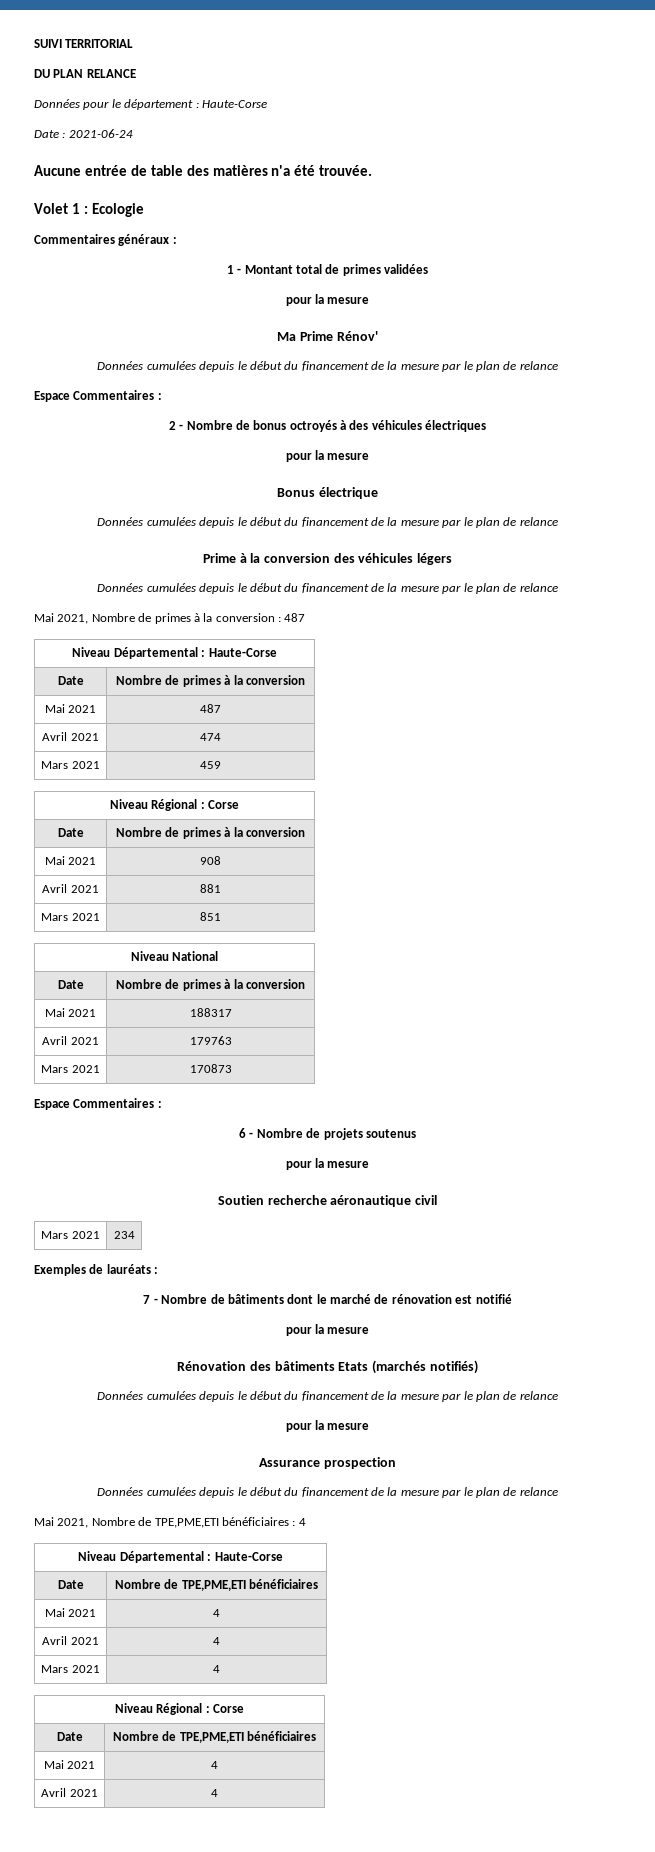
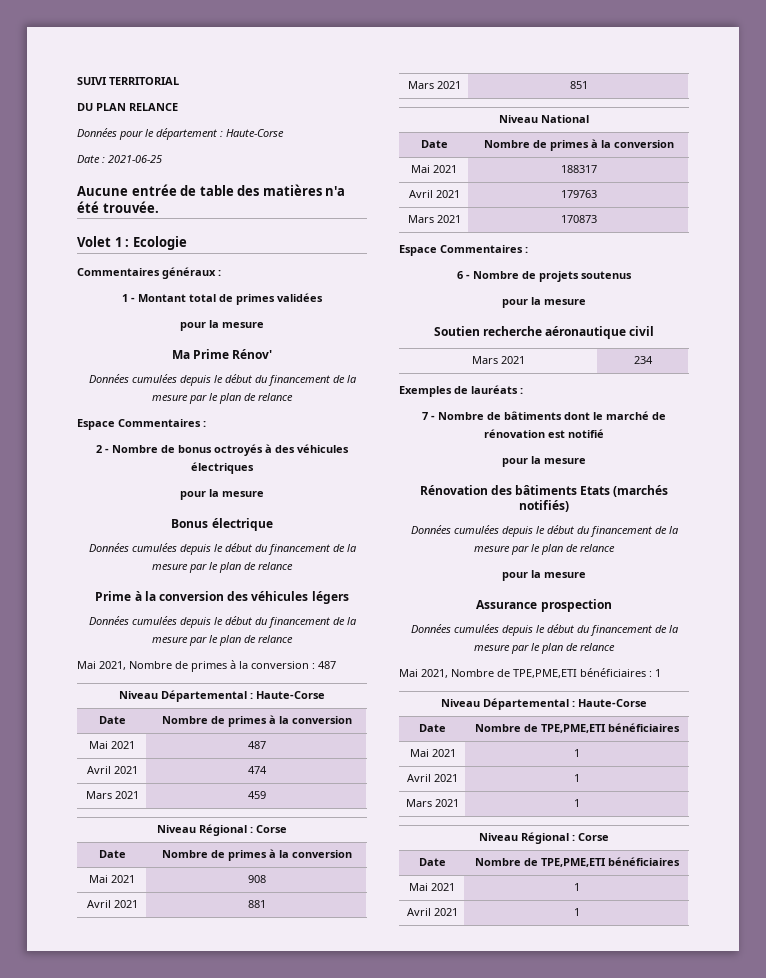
[68,129,133,138] 2021-06-24 -> [108,155,162,163] 2021-06-25
[298,1518,306,1526] 4 -> [655,669,661,677] 1
[213,1609,221,1617] [42,1636,99,1645] [213,1637,221,1645] [41,1665,100,1673] [213,1665,221,1673] 4 // Avril 2021 | 4 // Mars 2021 | 4 -> [574,749,580,757] [407,774,458,782] [574,774,580,782] [406,799,459,807] [574,799,580,807] 1 // Avril 2021 | 1 // Mars 2021 | 1
[211,1761,219,1769] [41,1788,98,1797] [211,1789,219,1797] 4 // Avril 2021 | 4 -> [573,883,580,891] [406,908,458,916] [573,908,580,916] 1 // Avril 2021 | 1

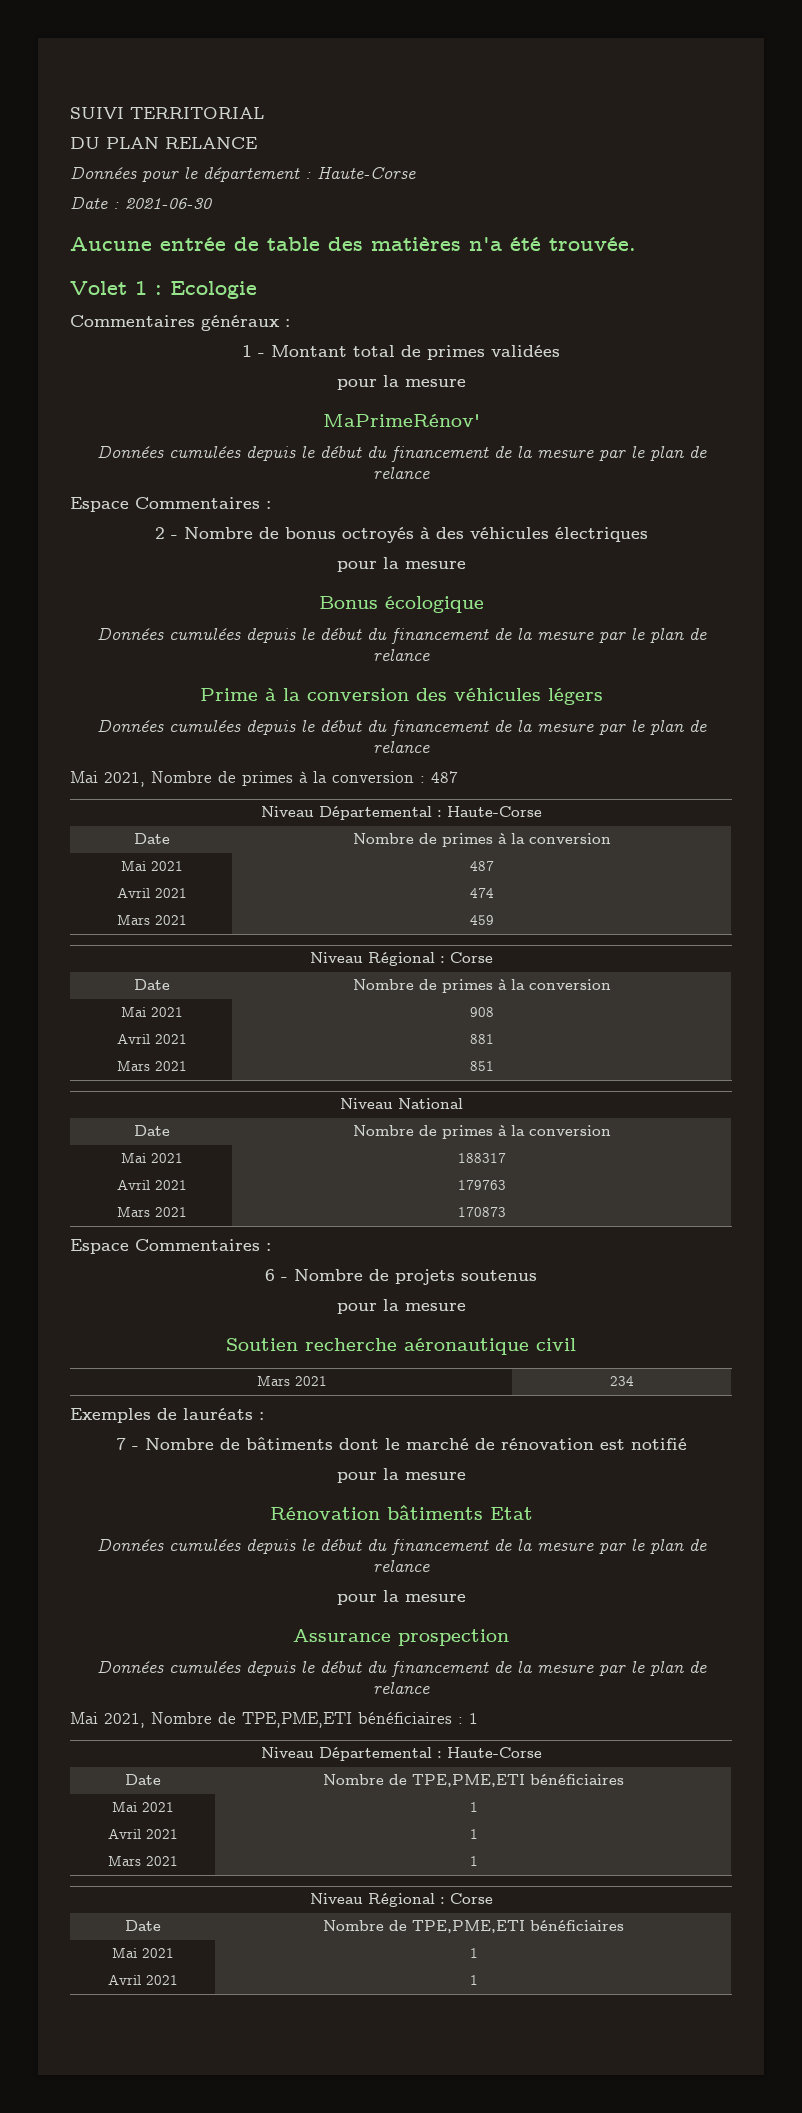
[108,155,162,163] 2021-06-25 -> [125,198,212,209] 2021-06-30
[171,349,273,359] Ma Prime Rénov' -> [322,414,480,427] MaPrimeRénov'
[211,518,273,531] électrique -> [384,596,484,613] écologique
[490,485,669,497] [519,500,569,512] des bâtiments Etats (marchés notifiés) -> [386,1505,533,1520] bâtiments Etat

